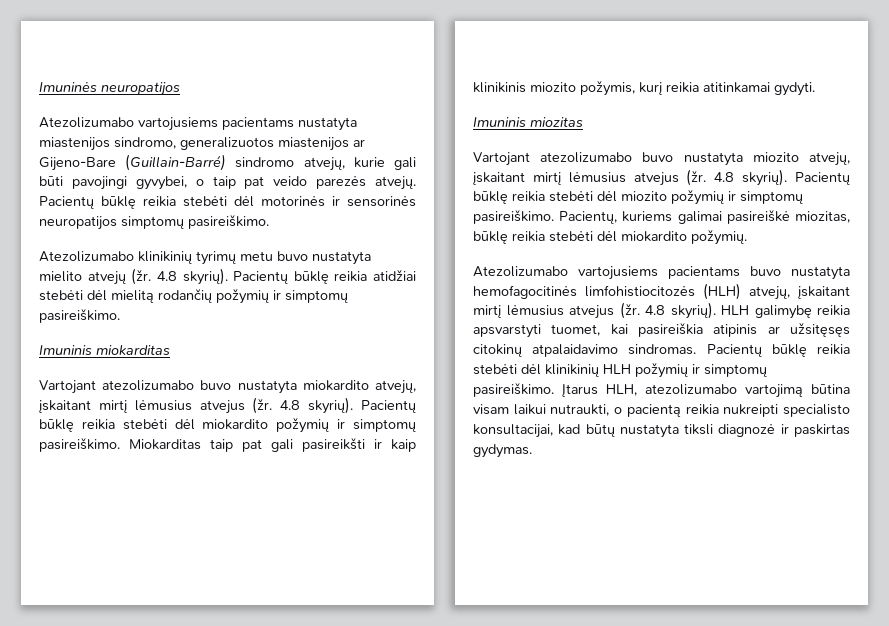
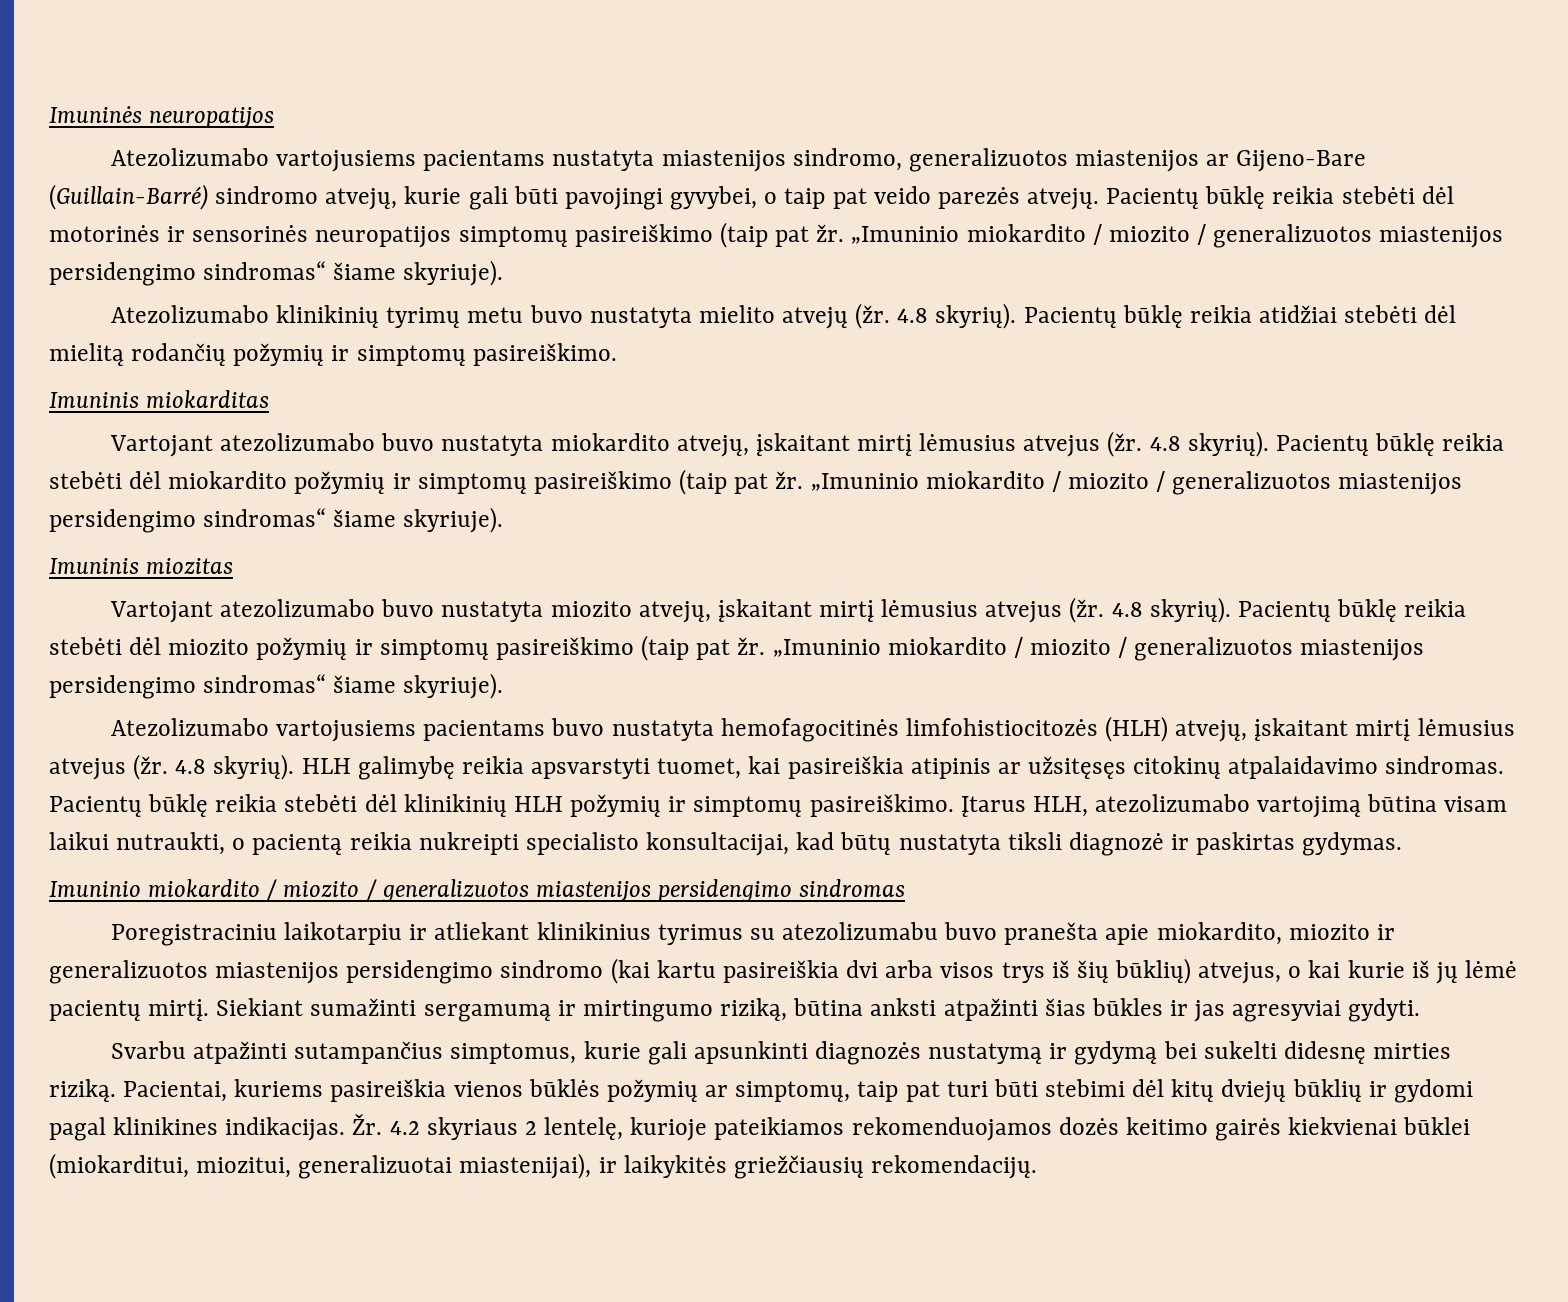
[188,214,269,229] pasireiškimo. -> [574,222,1504,248] [49,260,504,286] pasireiškimo (taip pat žr. „Imuninio miokardito / miozito / generalizuotos miastenijos persidengimo sindromas“ šiame skyriuje).
[39,437,416,452] [473,80,815,96] pasireiškimo. Miokarditas taip pat gali pasireikšti ir kaip klinikinis miozito požymis, kurį reikia atitinkamai gydyti. -> [533,469,1463,495] [49,507,504,533] pasireiškimo (taip pat žr. „Imuninio miokardito / miozito / generalizuotos miastenijos persidengimo sindromas“ šiame skyriuje).
[473,209,850,224] [473,229,747,245] pasireiškimo. Pacientų, kuriems galimai pasireiškė miozitas, būklę reikia stebėti dėl miokardito požymių. -> [495,635,1425,661] [49,673,504,699] pasireiškimo (taip pat žr. „Imuninio miokardito / miozito / generalizuotos miastenijos persidengimo sindromas“ šiame skyriuje).
(532, 451) none -> [49,879,906,902] [110,922,1395,946] [49,958,1518,984] [49,998,1421,1022] [110,1041,1452,1065] [49,1079,1473,1103] [49,1113,1471,1141] [49,1153,1038,1179] // Imuninio miokardito / miozito / generalizuotos miastenijos persidengimo sindromas // Poregistraciniu laikotarpiu ir atliekant klinikinius tyrimus su atezolizumabu buvo pranešta apie miokardito, miozito ir generalizuotos miastenijos persidengimo sindromo (kai kartu pasireiškia dvi arba visos trys iš šių būklių) atvejus, o kai kurie iš jų lėmė pacientų mirtį. Siekiant sumažinti sergamumą ir mirtingumo riziką, būtina anksti atpažinti šias būkles ir jas agresyviai gydyti. // Svarbu atpažinti sutampančius simptomus, kurie gali apsunkinti diagnozės nustatymą ir gydymą bei sukelti didesnę mirties riziką. Pacientai, kuriems pasireiškia vienos būklės požymių ar simptomų, taip pat turi būti stebimi dėl kitų dviejų būklių ir gydomi pagal klinikines indikacijas. Žr. 4.2 skyriaus 2 lentelę, kurioje pateikiamos rekomenduojamos dozės keitimo gairės kiekvienai būklei (miokarditui, miozitui, generalizuotai miastenijai), ir laikykitės griežčiausių rekomendacijų.

